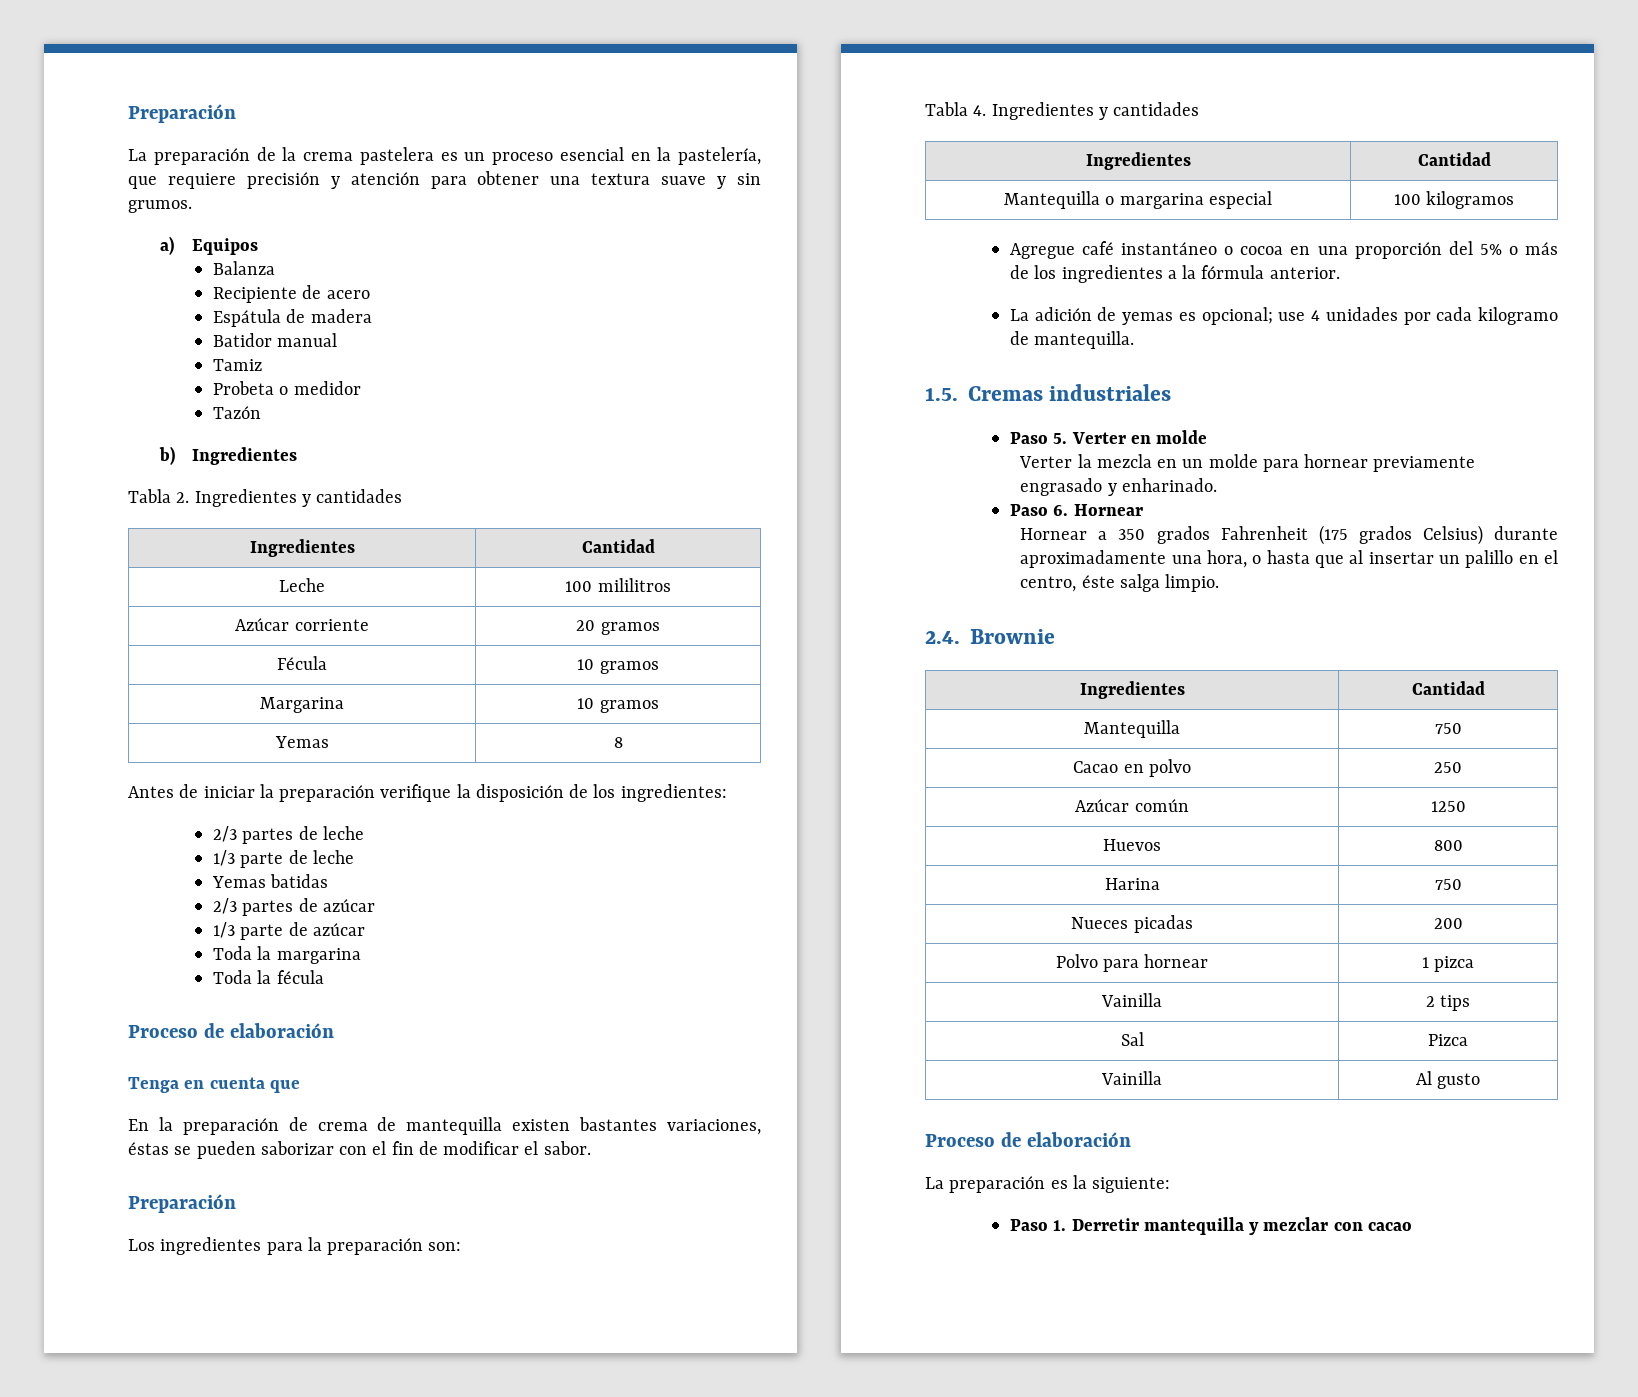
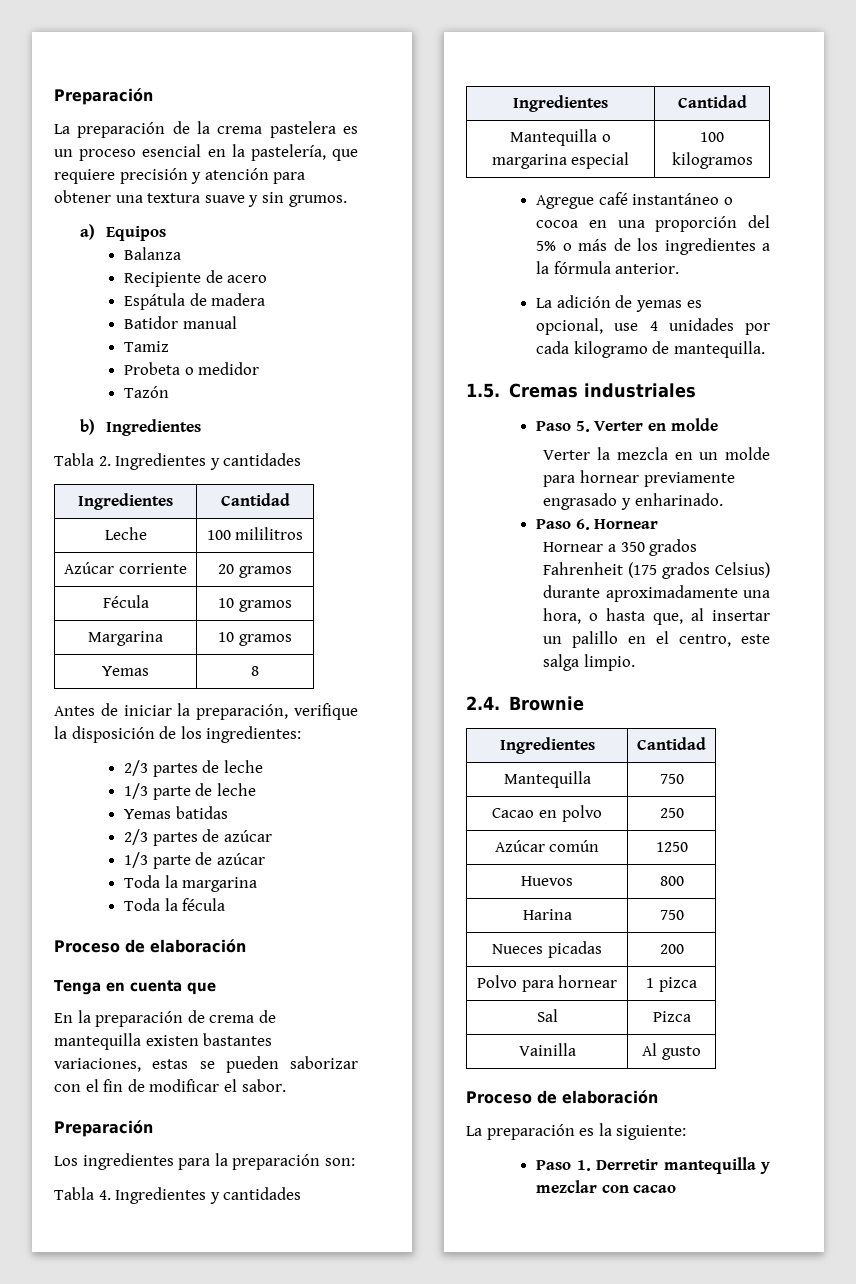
[279,785,376,802] preparación -> [196,704,289,720] preparación,
[128,1142,169,1155] éstas -> [152,1059,189,1069] estas
[1201,307,1273,325] opcional; -> [536,318,604,335] opcional,
[1314,555,1344,568] que -> [653,613,684,625] que,
[1081,575,1115,588] éste -> [741,634,770,644] este
[1101,993,1162,1007] [1425,995,1471,1011] // Vainilla | 2 tips -> (697, 984) none

